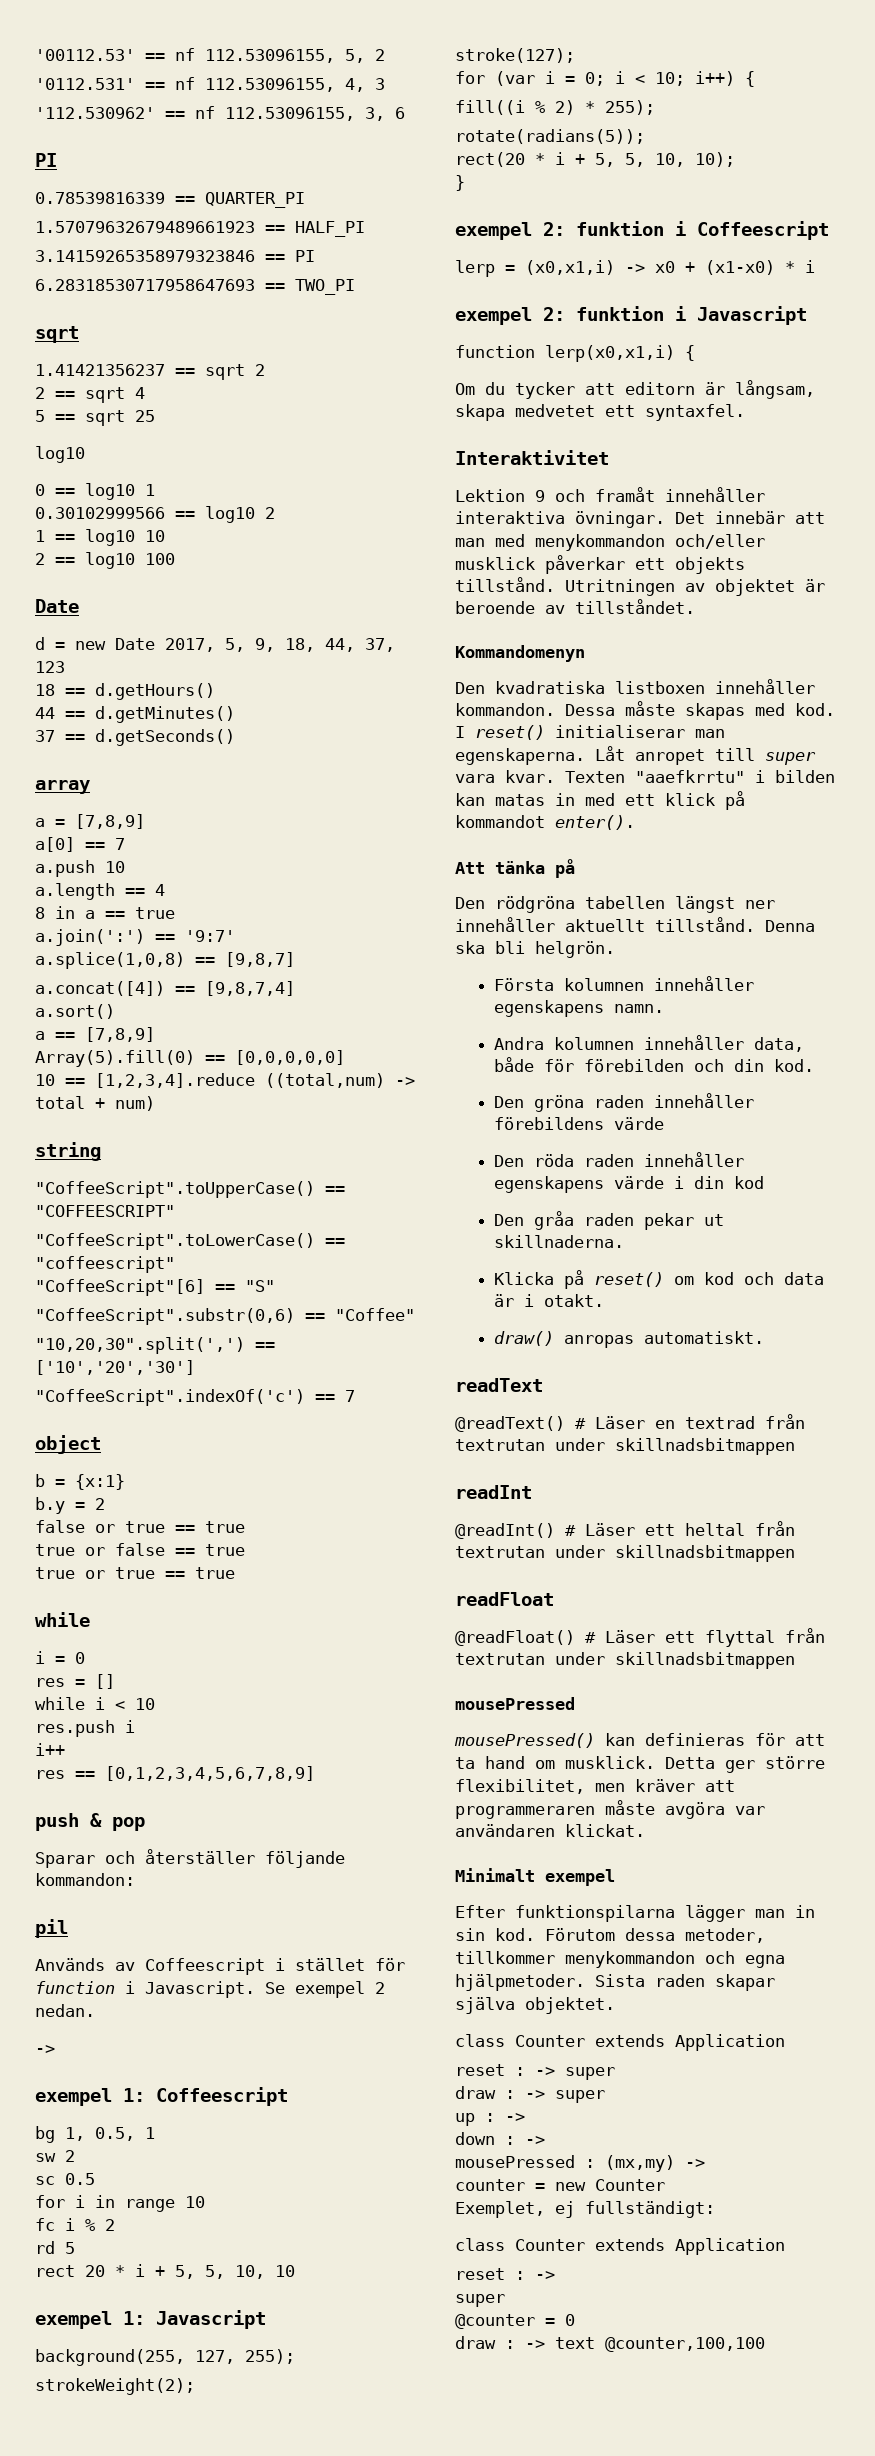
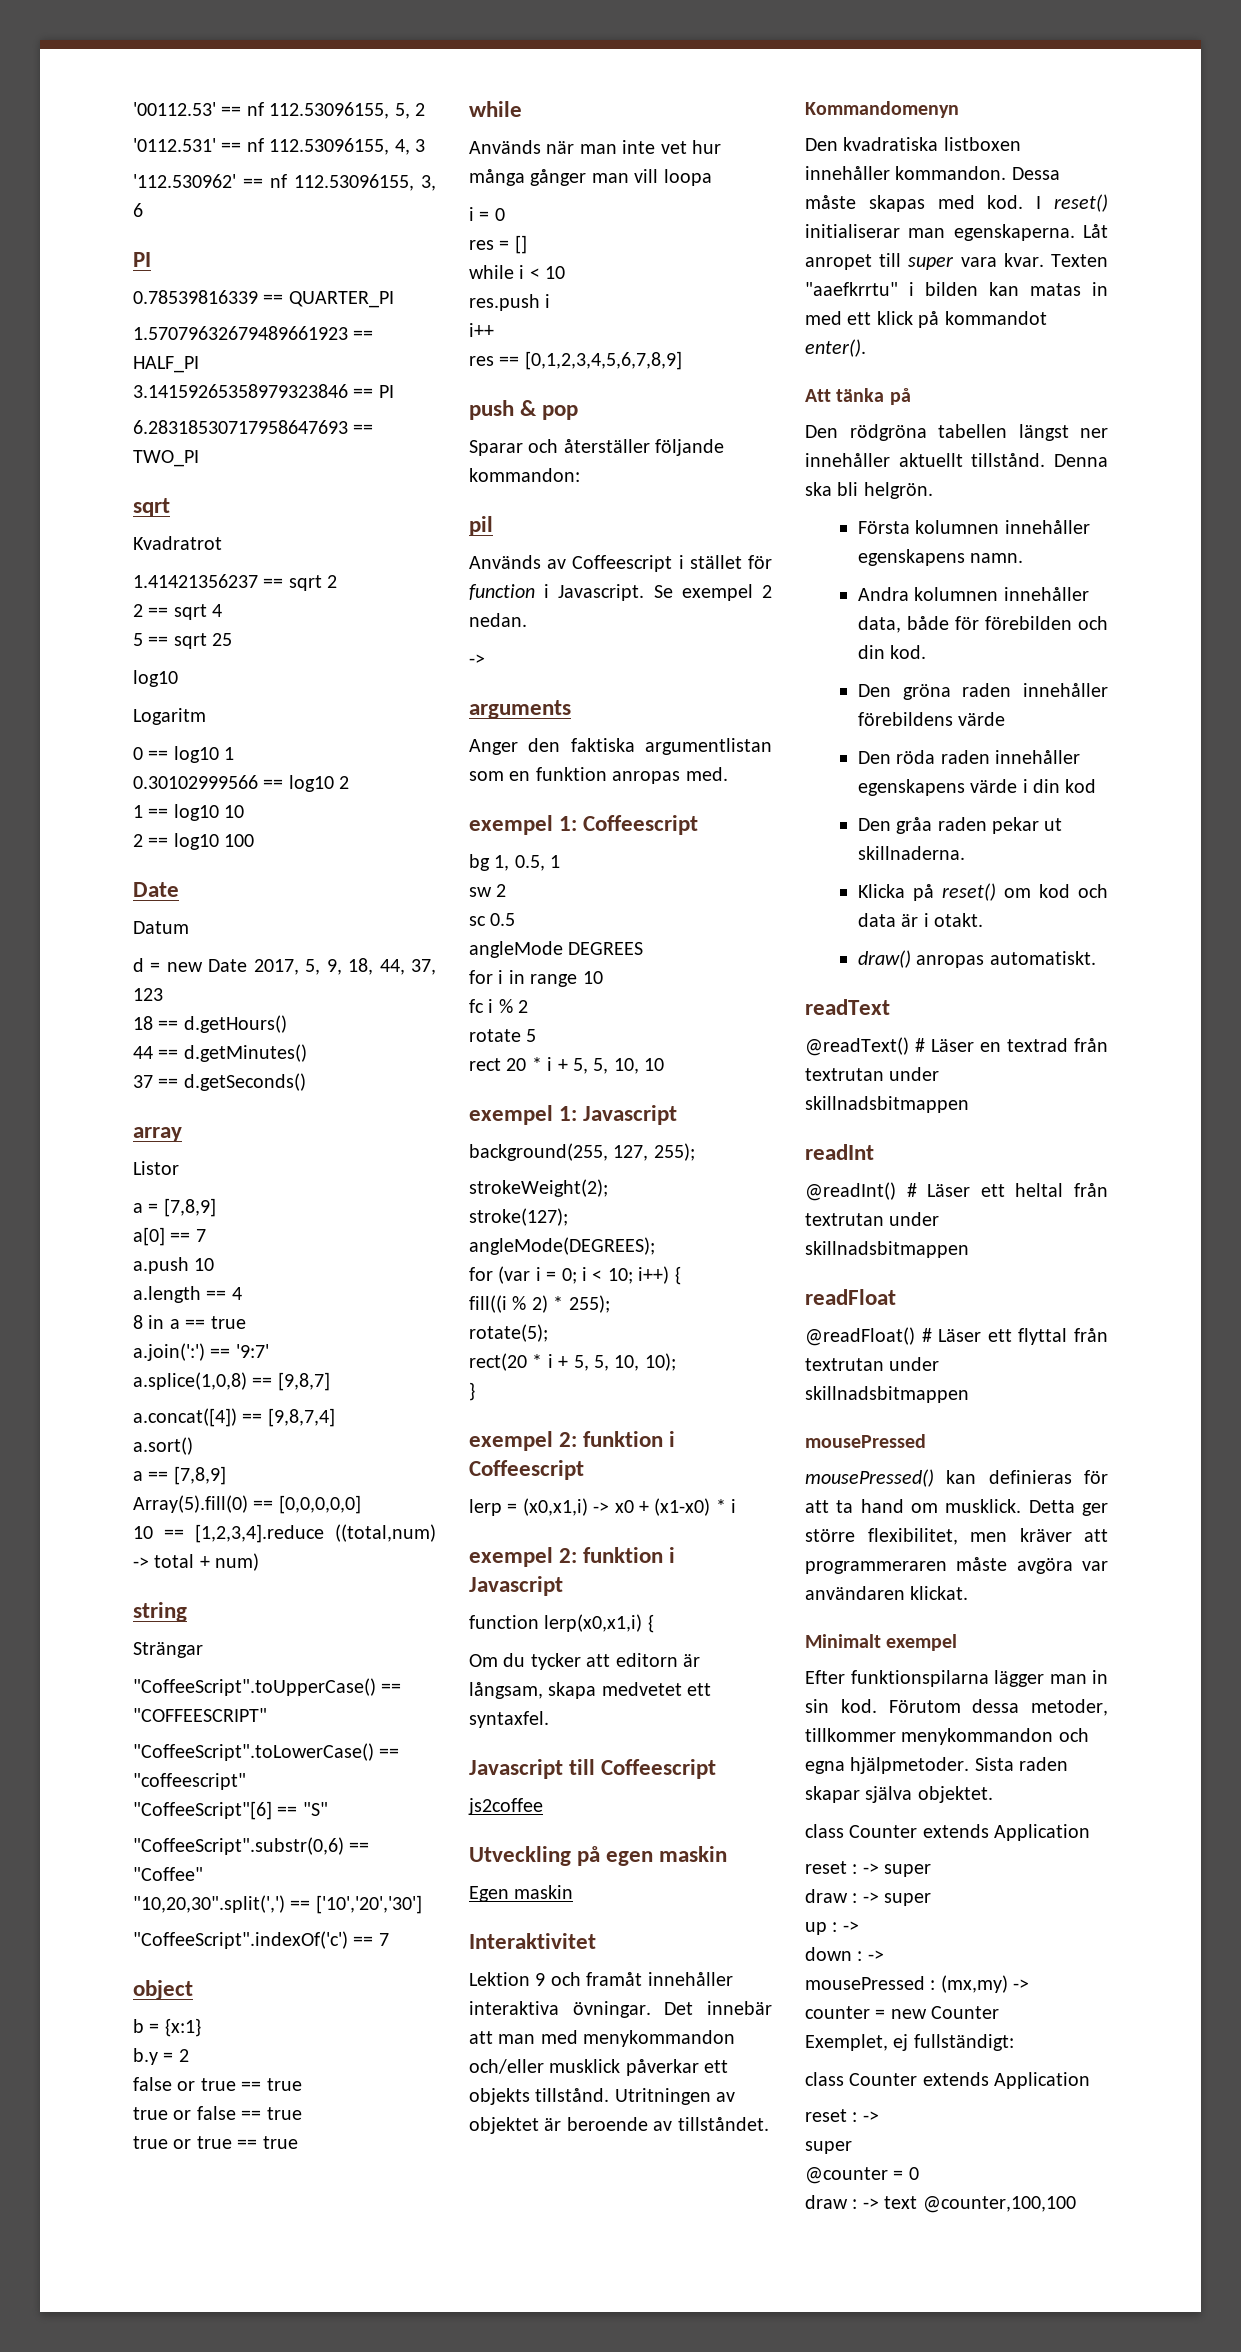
(79, 334) none -> [133,536,222,550] // Kvadratrot
(85, 454) none -> [133,708,206,725] // Logaritm
(79, 606) none -> [133,921,189,934] // Datum
(90, 787) none -> [133,1161,179,1175] // Listor
(101, 1151) none -> [133,1642,203,1658] // Strängar
(90, 1619) none -> [469,140,721,154] [469,169,712,186] // Används när man inte vet hur många gånger man vill loopa
(55, 2049) none -> [469,700,571,719] [469,738,772,755] [469,767,728,784] // arguments // Anger den faktiska argumentlistan som en funktion anropas med.
(95, 2179) none -> [469,941,644,958] // angleMode DEGREES
[35,2241,55,2254] rd -> [469,1029,521,1042] rotate
(575, 55) none -> [469,1237,655,1255] // angleMode(DEGREES);
[455,129,645,144] rotate(radians(5)); -> [469,1324,548,1342] rotate(5);
(745, 412) none -> [469,1759,717,1779] [468,1798,543,1815] [469,1846,728,1866] [469,1885,574,1902] // Javascript till Coffeescript // js2coffee // Utveckling på egen maskin // Egen maskin

